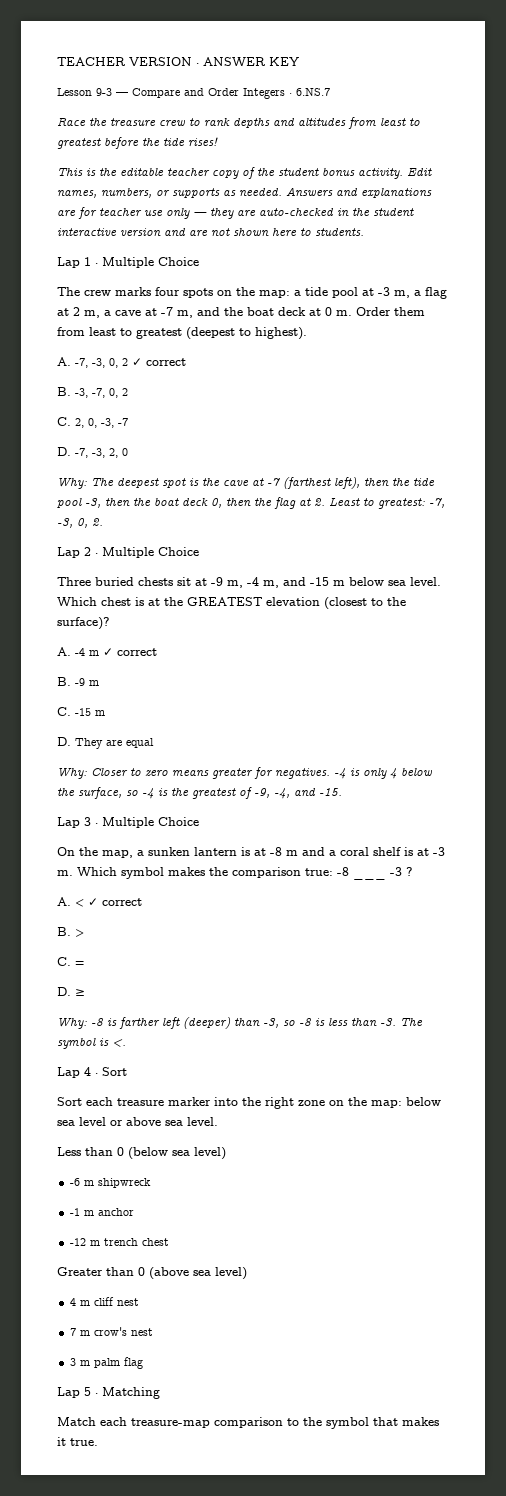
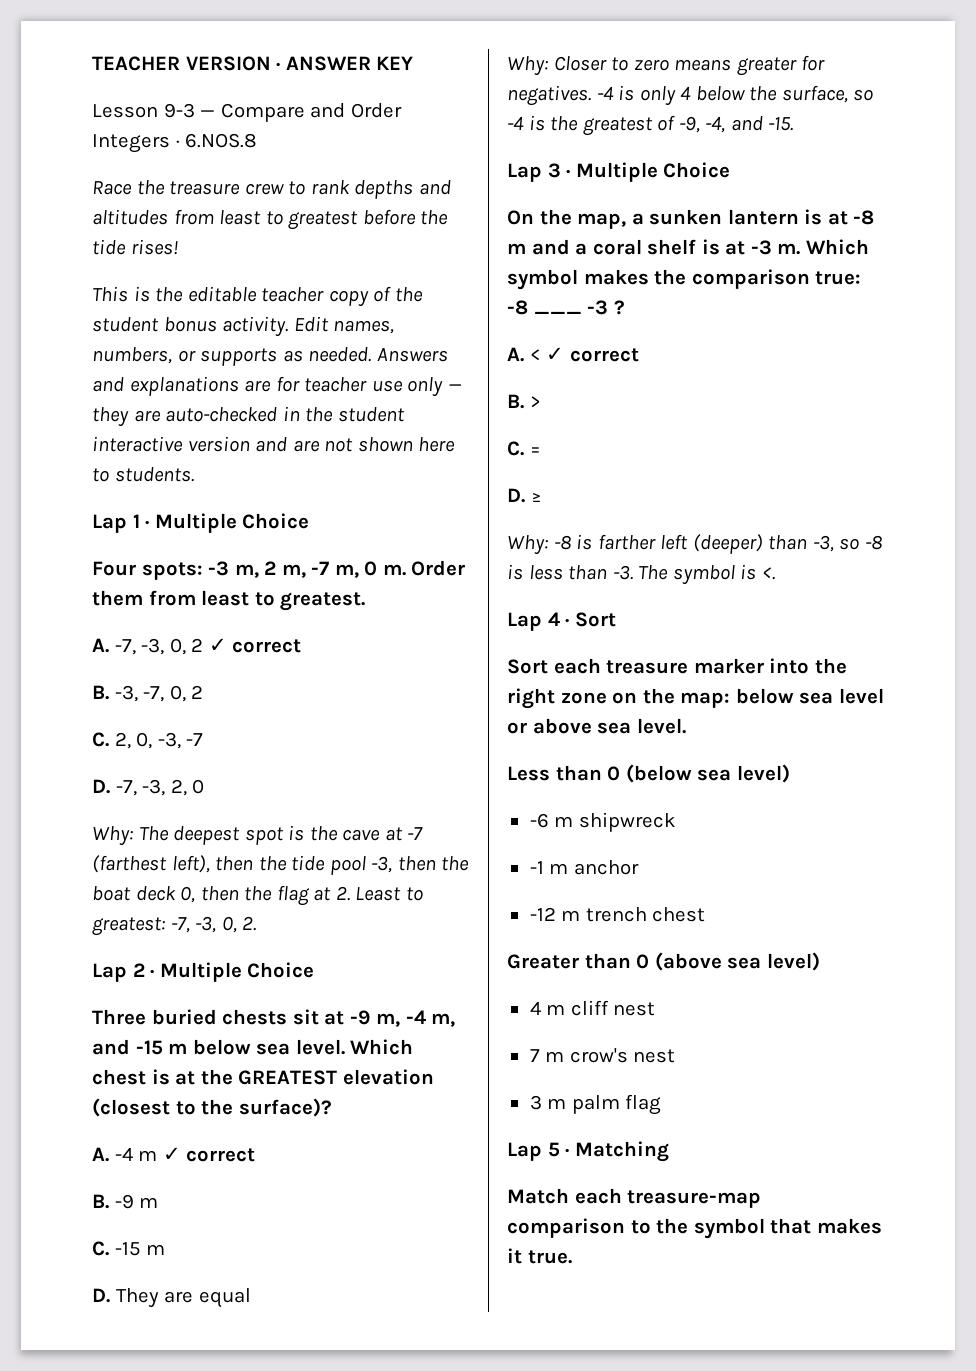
[296,88,330,96] 6.NS.7 -> [185,133,258,148] 6.NOS.8
[57,287,447,299] [57,307,321,318] The crew marks four spots on the map: a tide pool at -3 m, a flag at 2 m, a cave at -7 m, and the boat deck at -> [92,561,359,580] Four spots: -3 m, 2 m, -7 m,
[136,327,307,340] greatest (deepest to highest). -> [280,592,366,611] greatest.

